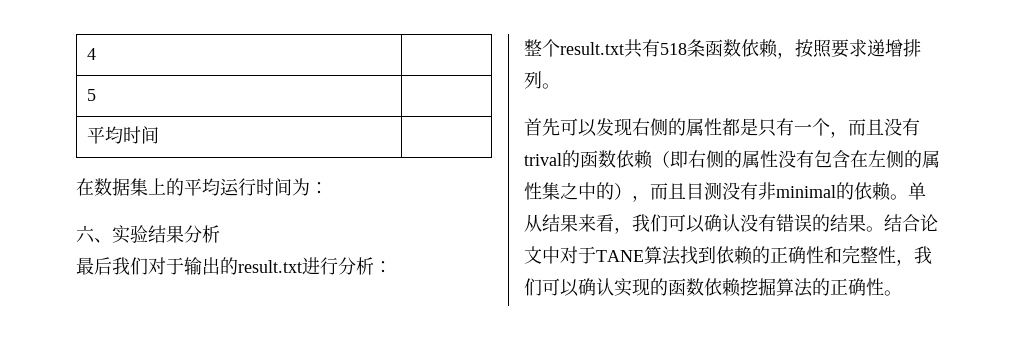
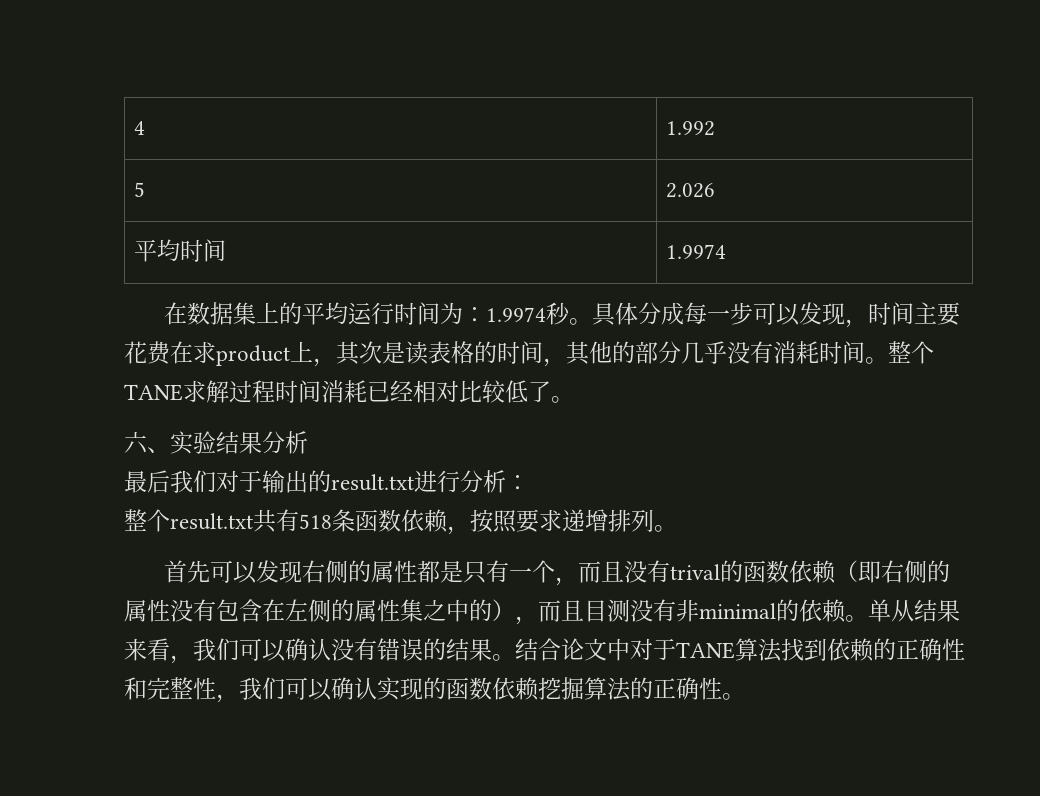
(97, 54) none -> [666,121,716,136] 1.992
(97, 95) none -> [666,183,716,198] 2.026
(160, 135) none -> [666,244,727,259] 1.9974
(328, 188) none -> [486,302,961,328] [124,341,934,367] [124,380,574,403] 1.9974秒。具体分成每一步可以发现，时间主要花费在求product上，其次是读表格的时间，其他的部分几乎没有消耗时间。整个TANE求解过程时间消耗已经相对比较低了。

